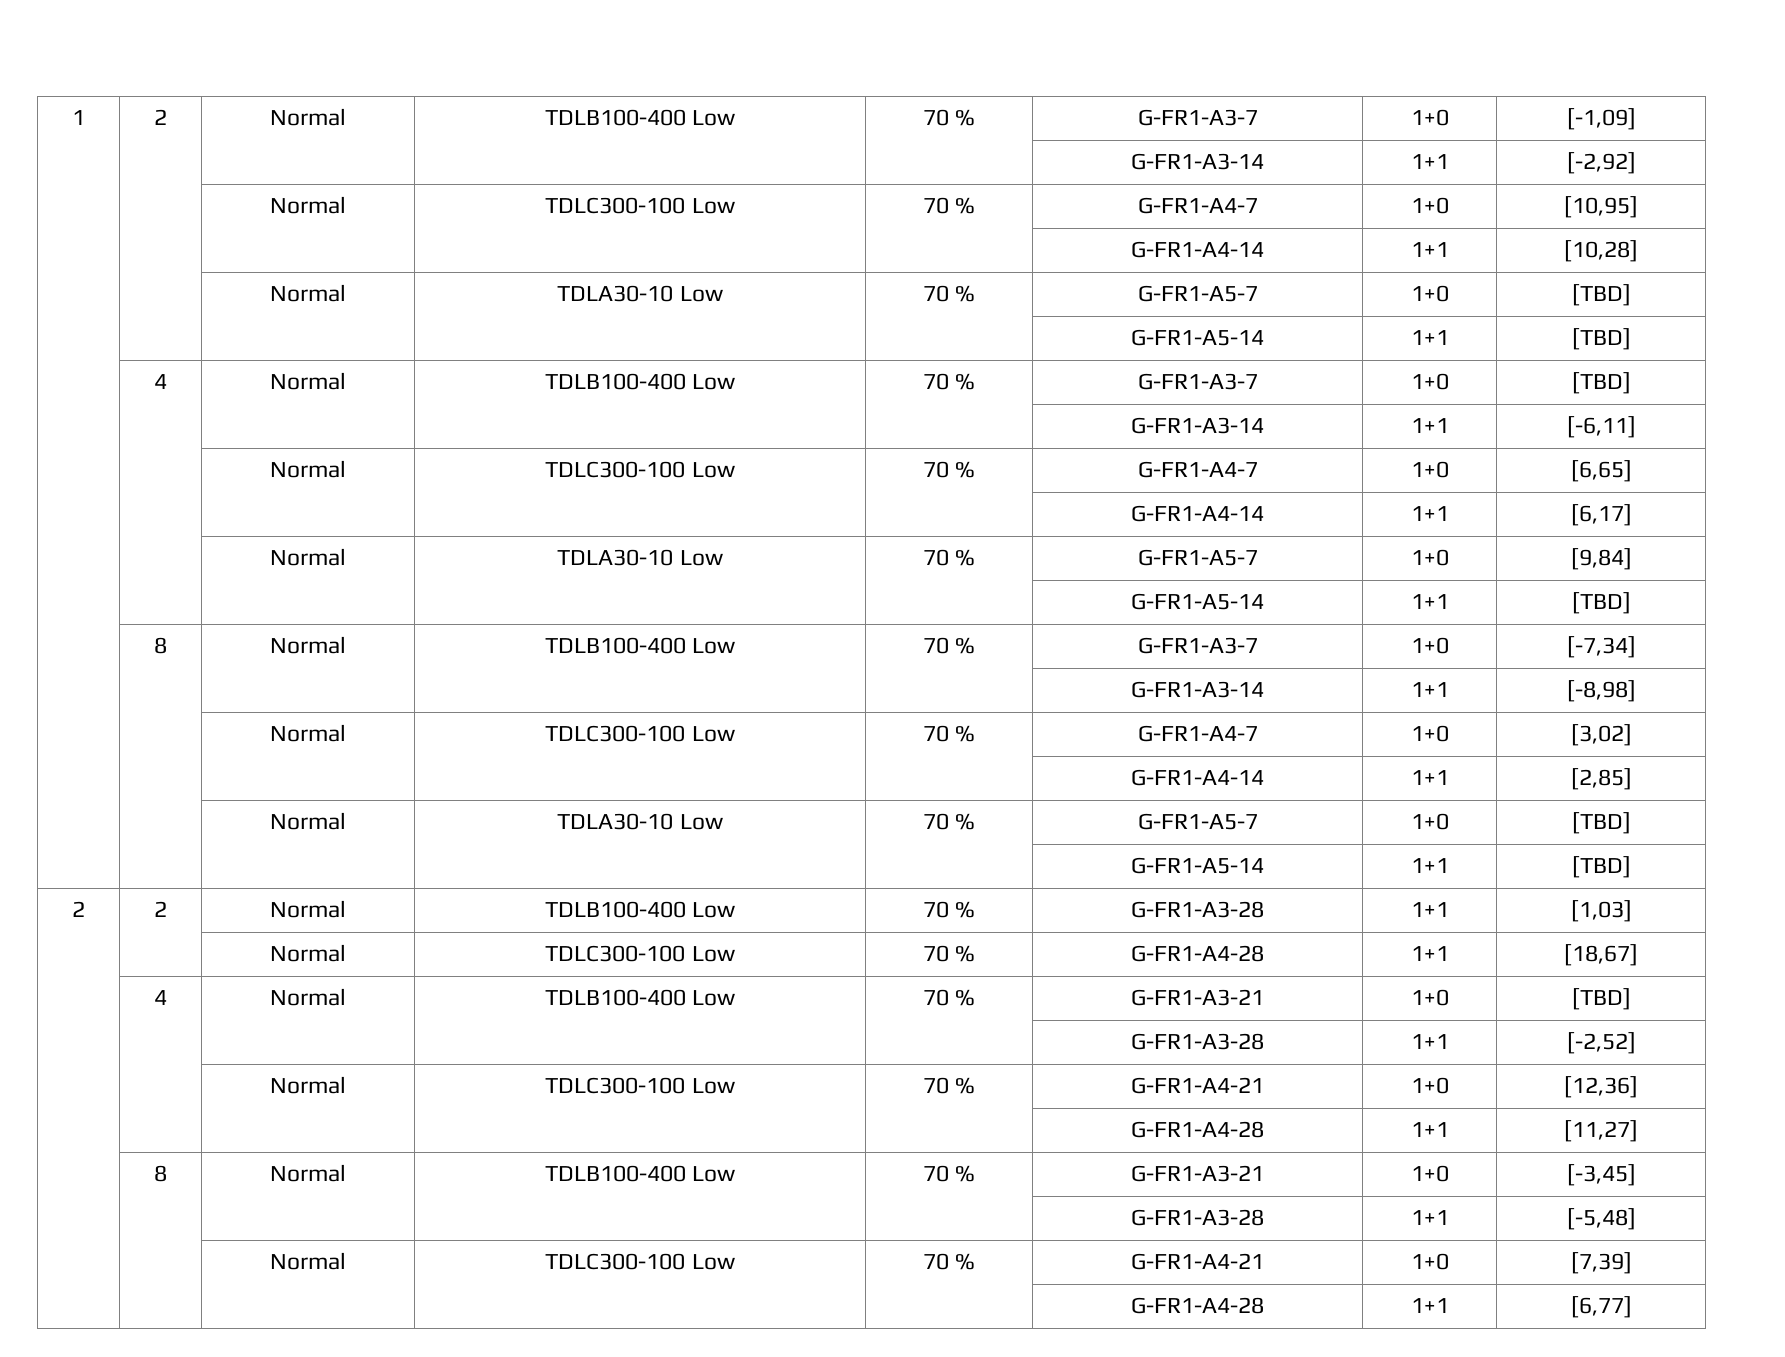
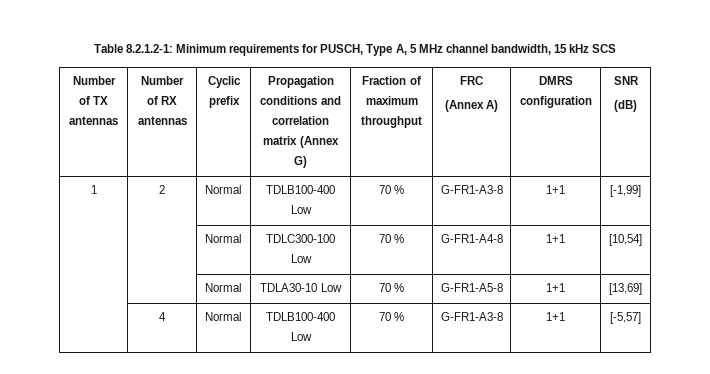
(72, 117) none -> [93,44,617,56] [72,76,116,85] [78,96,109,105] [69,116,118,125] [141,76,184,85] [146,96,178,105] [137,116,187,125] [207,76,241,88] [208,96,240,108] [267,76,334,88] [260,96,341,105] [272,116,329,125] [263,136,339,148] [294,156,307,168] [362,76,421,85] [365,96,418,105] [361,116,422,128] [460,76,483,85] [444,100,499,112] [538,76,573,85] [519,96,592,108] [613,76,639,85] [614,100,637,112] Table 8.2.1.2-1: Minimum requirements for PUSCH, Type A, 5 MHz channel bandwidth, 15 kHz SCS // Number of TX antennas | Number of RX antennas | Cyclic prefix | Propagation conditions and correlation matrix (Annex G) | Fraction of maximum throughput | FRC // (Annex A) | DMRS configuration | SNR // (dB) //
[1137,109,1258,126] [1410,109,1449,126] [1566,108,1636,130] [1131,153,1264,170] [1410,154,1449,169] [1566,152,1636,174] [270,196,346,214] [545,197,735,214] [922,197,976,214] [1137,197,1258,214] [1410,197,1449,214] [1564,196,1638,218] [1131,241,1264,258] [1410,242,1449,257] [1564,240,1638,262] [270,284,346,302] [557,285,723,302] [922,285,976,302] [1137,285,1258,302] [1410,285,1449,302] [1571,284,1631,306] [1131,329,1264,346] [1410,330,1449,345] [1571,328,1631,350] [154,374,167,389] [270,372,346,390] [544,373,736,390] [922,373,976,390] [1137,373,1258,390] [1410,373,1449,390] [1571,372,1631,394] [1131,417,1264,434] [1410,418,1449,433] [1566,416,1636,438] [270,460,346,478] [545,461,735,478] [922,461,976,478] [1137,461,1258,478] [1410,461,1449,478] [1570,460,1632,482] [1131,505,1264,522] [1410,506,1449,521] [1570,504,1632,526] [270,548,346,566] [557,549,723,566] [922,549,976,566] [1137,549,1258,566] [1410,549,1449,566] [1570,548,1632,570] [1131,593,1264,610] [1410,594,1449,609] [1571,592,1631,614] [154,637,167,654] [270,636,346,654] [544,637,736,654] [922,637,976,654] [1137,637,1258,654] [1410,637,1449,654] [1566,636,1636,658] [1131,681,1264,698] [1410,682,1449,697] [1566,680,1636,702] [270,724,346,742] [545,725,735,742] [922,725,976,742] [1137,725,1258,742] [1410,725,1449,742] [1570,724,1632,746] [1131,769,1264,786] [1410,770,1449,785] [1570,768,1632,790] [270,812,346,830] [557,813,723,830] [922,813,976,830] [1137,813,1258,830] [1410,813,1449,830] [1571,812,1631,834] [1131,857,1264,874] [1410,858,1449,873] [1571,856,1631,878] [72,901,85,917] [154,901,167,917] [270,900,346,918] [544,901,736,918] [922,901,976,918] [1131,901,1264,918] [1410,902,1449,917] [1570,900,1632,922] [270,944,346,962] [545,945,735,962] [922,945,976,962] [1131,945,1264,962] [1410,946,1449,961] [1564,944,1638,966] [154,990,167,1005] [270,988,346,1006] [544,989,736,1006] [922,989,976,1006] [1131,989,1264,1006] [1410,989,1449,1006] [1571,988,1631,1010] [1131,1033,1264,1050] [1410,1034,1449,1049] [1566,1032,1636,1054] [270,1076,346,1094] [545,1077,735,1094] [922,1077,976,1094] [1131,1077,1264,1094] [1410,1077,1449,1094] [1564,1076,1638,1098] [1131,1121,1264,1138] [1410,1122,1449,1137] [1564,1120,1638,1142] [154,1165,167,1182] [270,1164,346,1182] [544,1165,736,1182] [922,1165,976,1182] [1131,1165,1264,1182] [1410,1165,1449,1182] [1566,1164,1636,1186] [1131,1209,1264,1226] [1410,1210,1449,1225] [1566,1208,1636,1230] [270,1252,346,1270] [545,1253,735,1270] [922,1253,976,1270] [1131,1253,1264,1270] [1410,1253,1449,1270] [1570,1252,1632,1274] [1131,1297,1264,1314] [1410,1298,1449,1313] [1570,1296,1632,1318] G-FR1-A3-7 | 1+0 | [-1,09] // | | | | | G-FR1-A3-14 | 1+1 | [-2,92] // | | Normal | TDLC300-100 Low | 70 % | G-FR1-A4-7 | 1+0 | [10,95] // | | | | | G-FR1-A4-14 | 1+1 | [10,28] // | | Normal | TDLA30-10 Low | 70 % | G-FR1-A5-7 | 1+0 | [TBD] // | | | | | G-FR1-A5-14 | 1+1 | [TBD] // | 4 | Normal | TDLB100-400 Low | 70 % | G-FR1-A3-7 | 1+0 | [TBD] // | | | | | G-FR1-A3-14 | 1+1 | [-6,11] // | | Normal | TDLC300-100 Low | 70 % | G-FR1-A4-7 | 1+0 | [6,65] // | | | | | G-FR1-A4-14 | 1+1 | [6,17] // | | Normal | TDLA30-10 Low | 70 % | G-FR1-A5-7 | 1+0 | [9,84] // | | | | | G-FR1-A5-14 | 1+1 | [TBD] // | 8 | Normal | TDLB100-400 Low | 70 % | G-FR1-A3-7 | 1+0 | [-7,34] // | | | | | G-FR1-A3-14 | 1+1 | [-8,98] // | | Normal | TDLC300-100 Low | 70 % | G-FR1-A4-7 | 1+0 | [3,02] // | | | | | G-FR1-A4-14 | 1+1 | [2,85] // | | Normal | TDLA30-10 Low | 70 % | G-FR1-A5-7 | 1+0 | [TBD] // | | | | | G-FR1-A5-14 | 1+1 | [TBD] // 2 | 2 | Normal | TDLB100-400 Low | 70 % | G-FR1-A3-28 | 1+1 | [1,03] // | | Normal | TDLC300-100 Low | 70 % | G-FR1-A4-28 | 1+1 | [18,67] // | 4 | Normal | TDLB100-400 Low | 70 % | G-FR1-A3-21 | 1+0 | [TBD] // | | | | | G-FR1-A3-28 | 1+1 | [-2,52] // | | Normal | TDLC300-100 Low | 70 % | G-FR1-A4-21 | 1+0 | [12,36] // | | | | | G-FR1-A4-28 | 1+1 | [11,27] // | 8 | Normal | TDLB100-400 Low | 70 % | G-FR1-A3-21 | 1+0 | [-3,45] // | | | | | G-FR1-A3-28 | 1+1 | [-5,48] // | | Normal | TDLC300-100 Low | 70 % | G-FR1-A4-21 | 1+0 | [7,39] // | | | | | G-FR1-A4-28 | 1+1 | [6,77] -> [440,185,503,194] [546,185,565,194] [610,185,641,197] [205,234,242,243] [266,234,335,243] [290,254,312,263] [378,234,405,243] [440,234,503,243] [546,234,565,243] [609,234,642,246] [205,283,242,292] [260,283,342,292] [378,283,405,292] [440,283,503,292] [546,283,565,292] [609,283,642,295] [159,312,166,321] [205,312,242,321] [266,312,335,321] [290,332,312,341] [378,312,405,321] [440,312,503,321] [546,312,565,321] [610,312,641,324] G-FR1-A3-8 | 1+1 | [-1,99] // | | Normal | TDLC300-100 Low | 70 % | G-FR1-A4-8 | 1+1 | [10,54] // | | Normal | TDLA30-10 Low | 70 % | G-FR1-A5-8 | 1+1 | [13,69] // | 4 | Normal | TDLB100-400 Low | 70 % | G-FR1-A3-8 | 1+1 | [-5,57]

